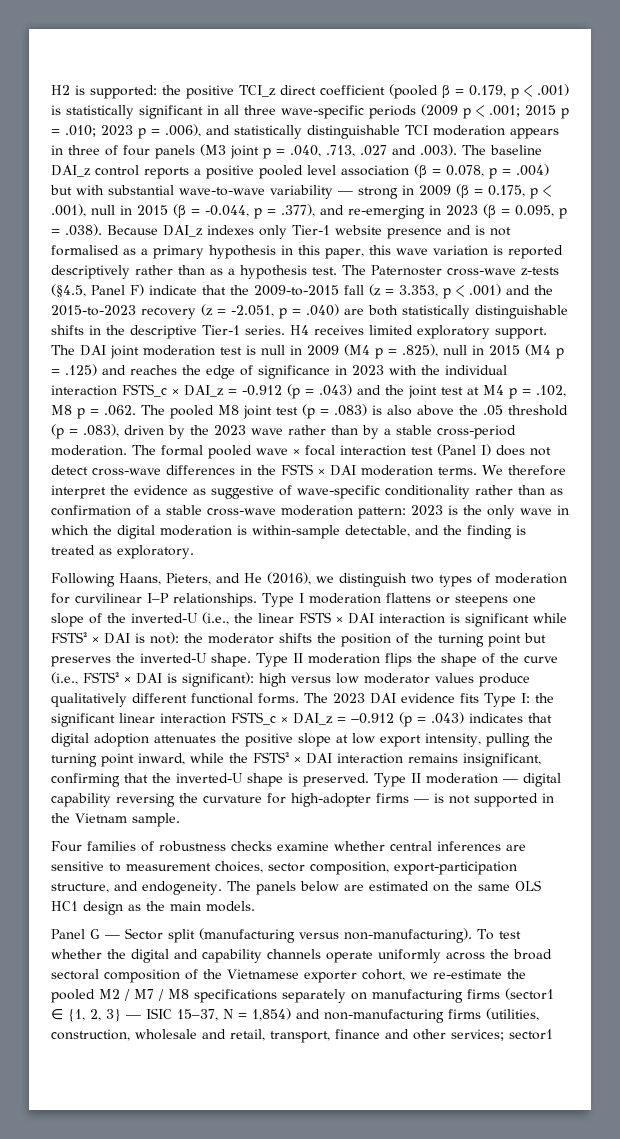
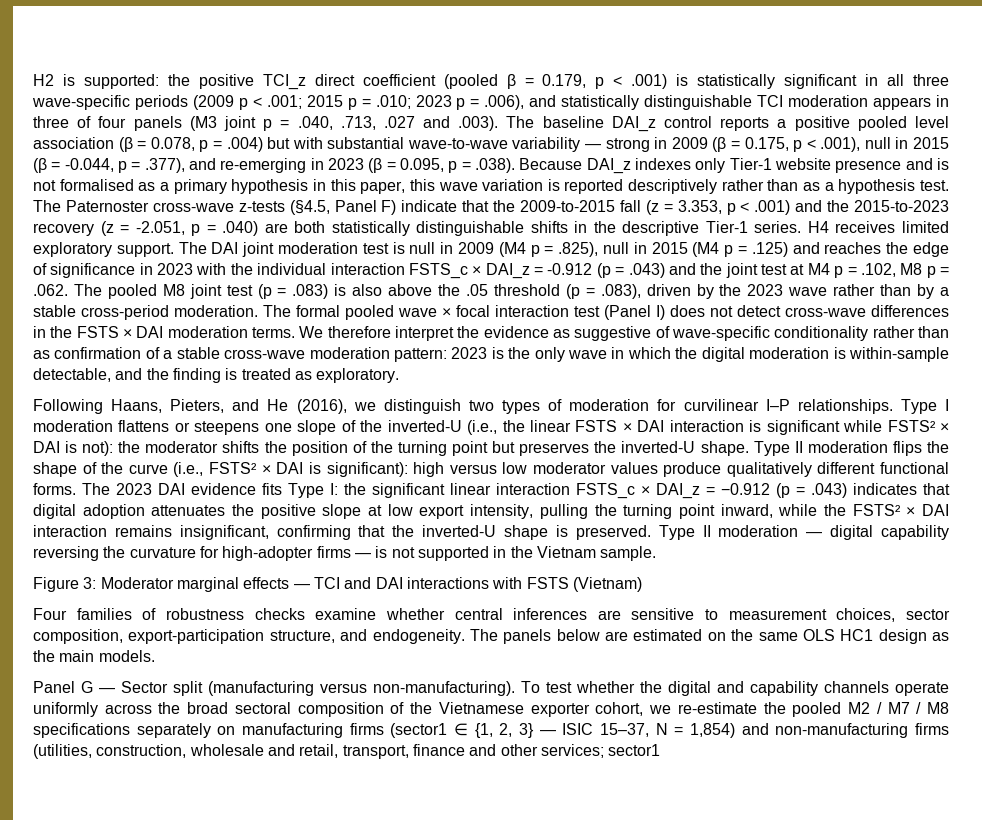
(180, 820) none -> [33,577,642,592] // Figure 3: Moderator marginal effects — TCI and DAI interactions with FSTS (Vietnam)

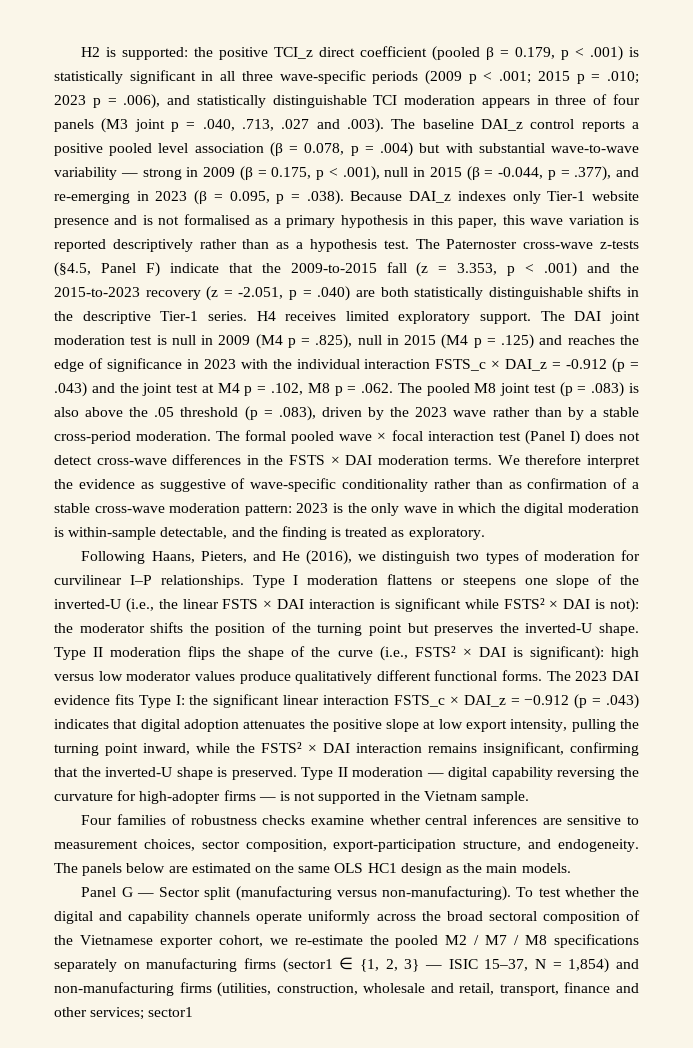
[33,577,642,592] // Figure 3: Moderator marginal effects — TCI and DAI interactions with FSTS (Vietnam) -> (530, 797) none

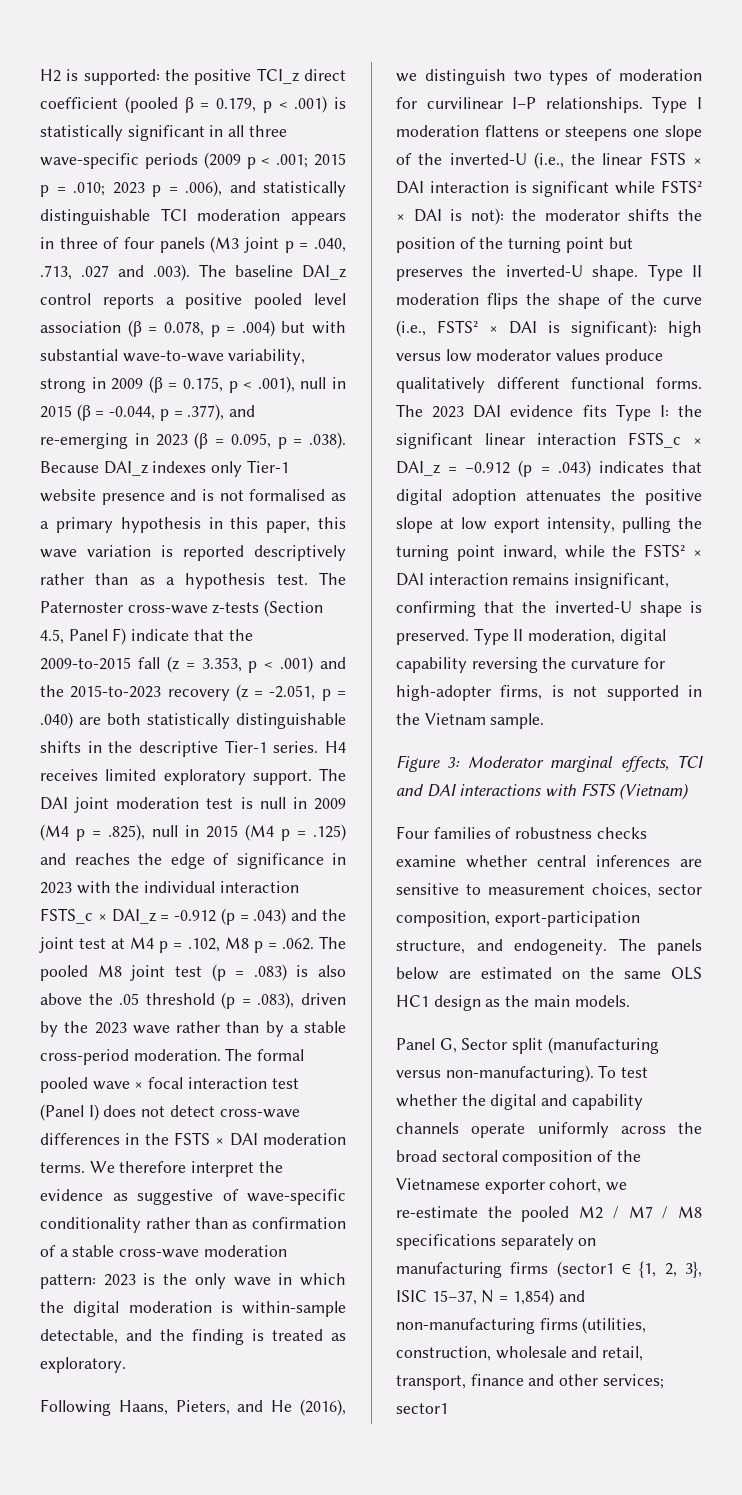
[54,167,138,180] variability — -> [228,349,306,365] variability,
[54,262,91,277] (§4.5, -> [264,600,324,617] [40,629,64,644] (Section 4.5,
[352,767,444,777] moderation — -> [528,629,616,644] moderation,
[223,790,276,801] firms — -> [500,685,543,700] firms,
(530, 797) none -> [396,755,703,772] [396,783,689,800] // Figure 3: Moderator marginal effects, TCI and DAI interactions with FSTS (Vietnam)
[121,887,154,897] G — -> [439,1038,457,1053] G,
[404,959,443,972] 3} — -> [685,1261,702,1278] 3},

